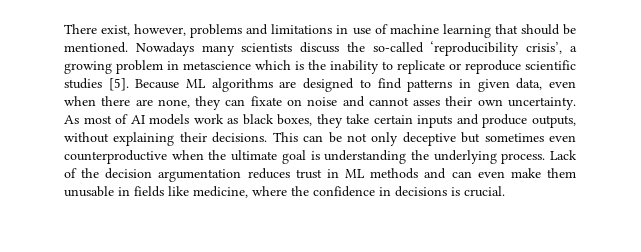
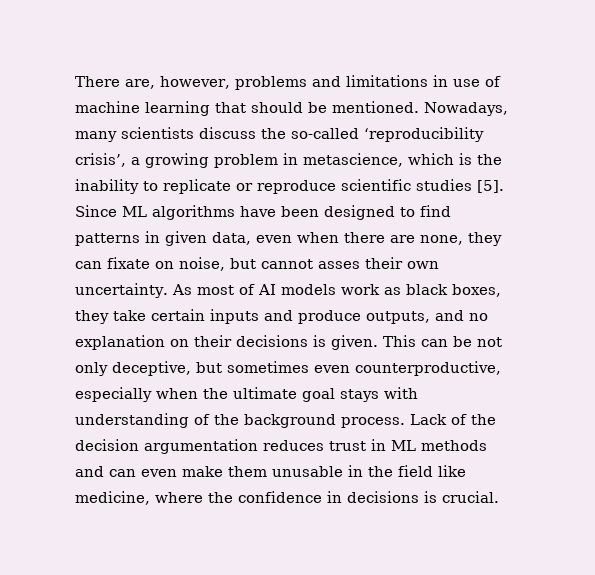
[101,25,131,36] exist, -> [125,79,155,89] are,
[135,42,194,56] Nowadays -> [424,102,508,116] Nowadays,
[183,61,251,70] metascience -> [303,153,403,167] metascience,
[135,79,180,89] Because -> [75,205,117,217] Since
[279,81,297,88] are -> [240,206,319,217] have been
[307,96,365,107] noise and -> [179,257,256,271] noise, but
[64,132,268,146] without explaining their decisions. -> [435,310,488,321] [75,335,378,350] and no explanation on their decisions is given.
[402,132,456,146] deceptive -> [112,361,191,376] deceptive,
[64,150,167,164] counterproductive -> [355,361,501,376] [75,387,152,402] counterproductive, especially
[310,150,497,164] is understanding the underlying -> [340,387,418,402] [75,413,336,428] stays with understanding of the background
[134,186,164,197] fields -> [368,465,433,477] the field

